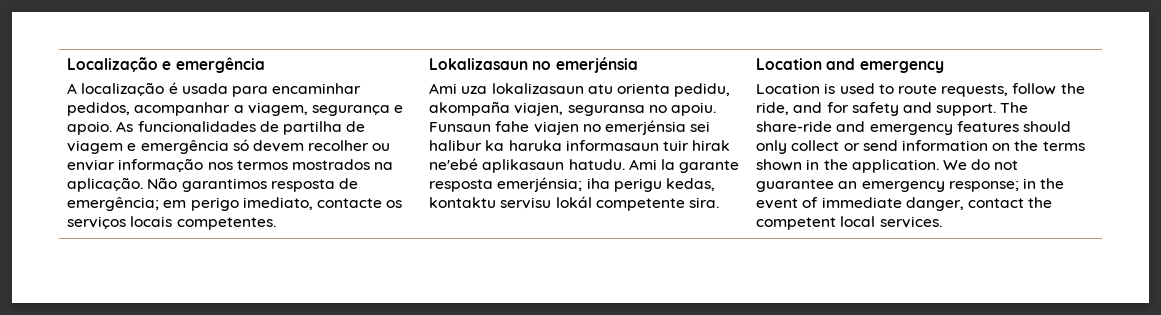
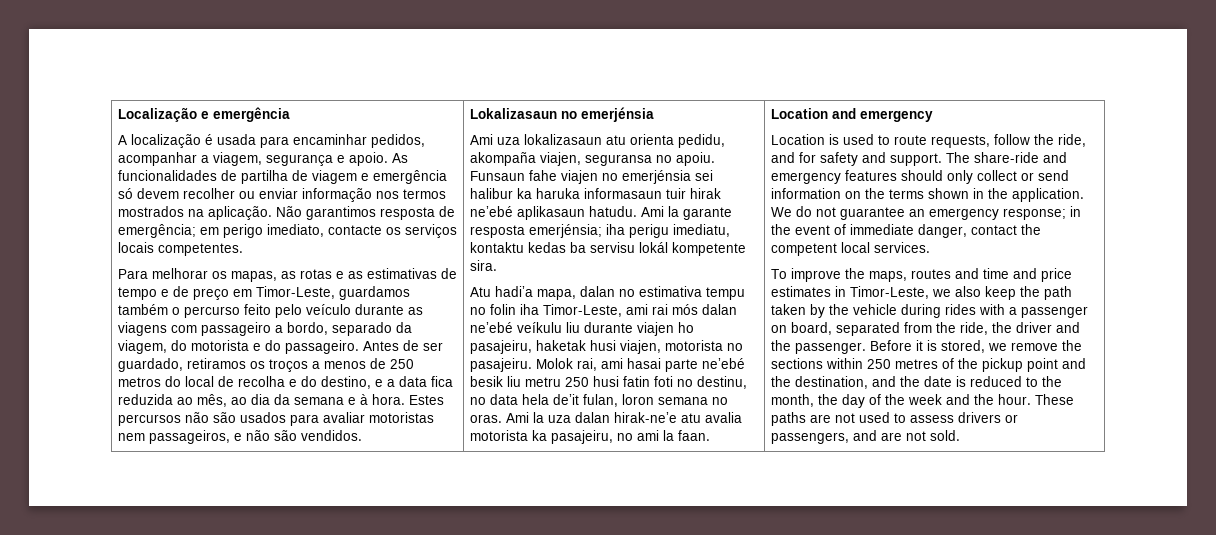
(276, 223) none -> [117,268,457,282] [117,286,410,300] [117,304,423,318] [117,322,412,336] [117,340,443,354] [117,358,414,372] [117,376,453,389] [117,394,444,407] [117,412,434,426] [117,430,362,444] // Para melhorar os mapas, as rotas e as estimativas de tempo e de preço em Timor-Leste, guardamos também o percurso feito pelo veículo durante as viagens com passageiro a bordo, separado da viagem, do motorista e do passageiro. Antes de ser guardado, retiramos os troços a menos de 250 metros do local de recolha e do destino, e a data fica reduzida ao mês, ao dia da semana e à hora. Estes percursos não são usados para avaliar motoristas nem passageiros, e não são vendidos.
[665,178,715,191] [429,197,497,208] kedas, kontaktu -> [672,224,730,237] [469,242,586,253] imediatu, kontaktu kedas ba
[595,198,685,211] competente -> [671,242,746,256] kompetente
(719, 202) none -> [469,286,745,300] [469,304,737,317] [469,322,694,336] [469,340,743,354] [469,358,745,372] [469,376,747,389] [469,394,728,407] [469,412,742,423] [469,430,710,444] // Atu hadiʼa mapa, dalan no estimativa tempu no folin iha Timor-Leste, ami rai mós dalan neʼebé veíkulu liu durante viajen ho pasajeiru, haketak husi viajen, motorista no pasajeiru. Molok rai, ami hasai parte neʼebé besik liu metru 250 husi fatin foti no destinu, no data hela deʼit fulan, loron semana no oras. Ami la uza dalan hirak-neʼe atu avalia motorista ka pasajeiru, no ami la faan.
(942, 222) none -> [770,268,1072,282] [770,286,1072,300] [770,304,1088,318] [770,322,1080,336] [770,340,1082,354] [770,358,1086,372] [770,376,1062,389] [770,394,1074,408] [770,412,1018,426] [770,430,960,444] // To improve the maps, routes and time and price estimates in Timor-Leste, we also keep the path taken by the vehicle during rides with a passenger on board, separated from the ride, the driver and the passenger. Before it is stored, we remove the sections within 250 metres of the pickup point and the destination, and the date is reduced to the month, the day of the week and the hour. These paths are not used to assess drivers or passengers, and are not sold.

